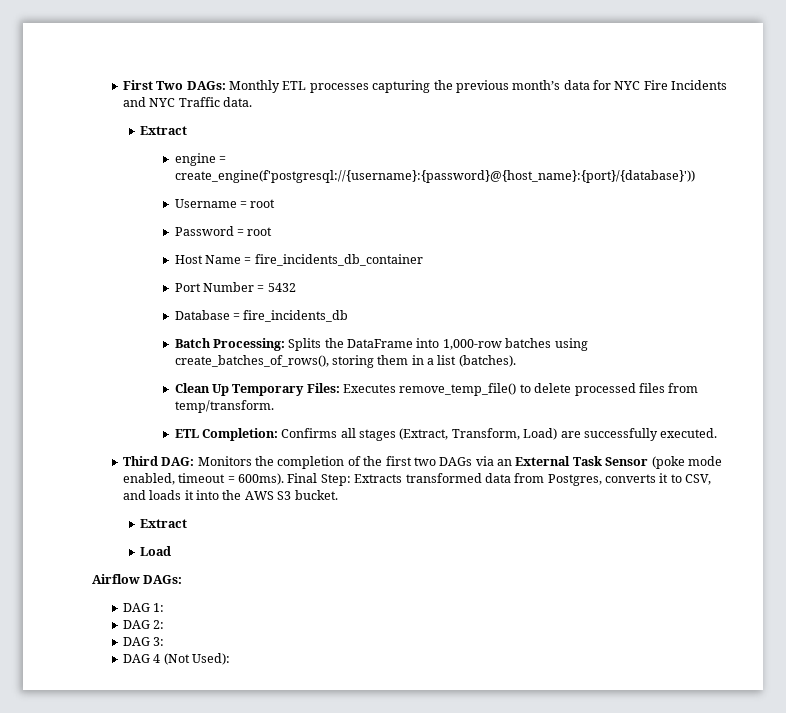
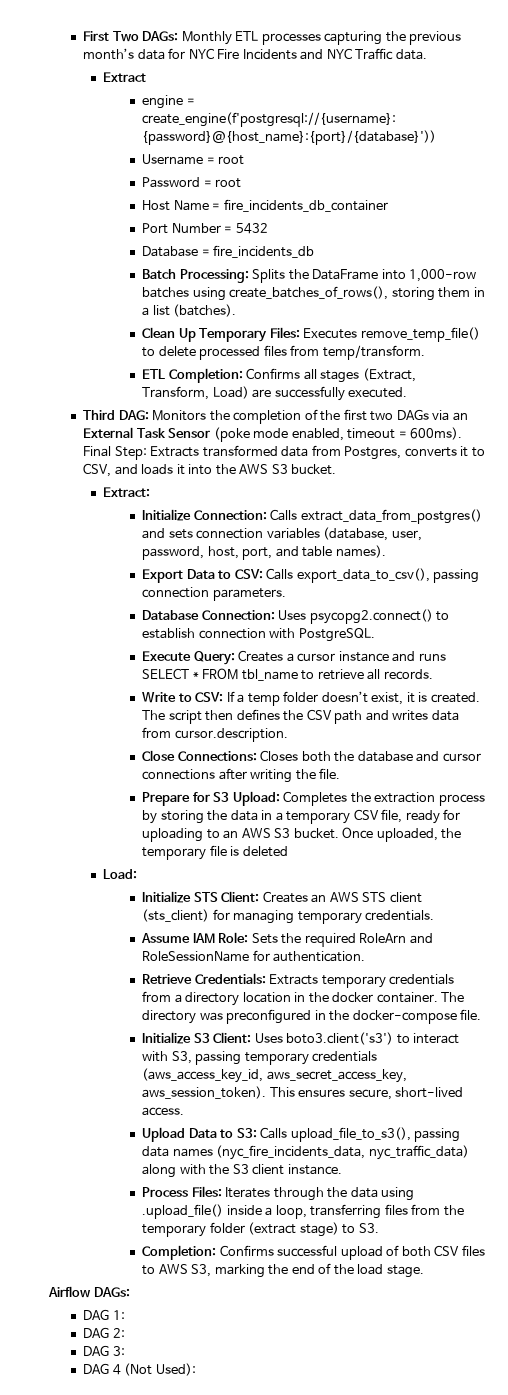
[140,519,188,528] [140,546,172,556] Extract // Load -> [102,487,150,497] [142,509,482,524] [142,527,422,541] [142,545,386,560] [142,568,480,583] [142,587,286,601] [142,609,450,624] [142,628,375,642] [142,650,446,665] [142,668,433,681] [142,691,480,706] [142,709,459,724] [142,727,288,742] [142,750,481,762] [142,768,341,783] [142,791,485,806] [142,809,461,824] [142,827,462,842] [142,845,288,860] [102,869,137,879] [142,891,422,903] [142,909,435,924] [141,932,433,947] [142,950,366,962] [142,973,455,988] [142,991,465,1006] [142,1009,482,1024] [142,1032,460,1045] [142,1051,378,1065] [142,1068,407,1083] [142,1086,464,1100] [142,1107,185,1116] [142,1127,461,1142] [142,1145,469,1160] [142,1164,342,1178] [142,1186,415,1201] [142,1204,464,1219] [142,1222,379,1237] [142,1245,485,1260] [142,1263,424,1278] Extract: // Initialize Connection: Calls extract_data_from_postgres() and sets connection variables (database, user, password, host, port, and table names). // Export Data to CSV: Calls export_data_to_csv(), passing connection parameters. // Database Connection: Uses psycopg2.connect() to establish connection with PostgreSQL. // Execute Query: Creates a cursor instance and runs SELECT * FROM tbl_name to retrieve all records. // Write to CSV: If a temp folder doesn’t exist, it is created. The script then defines the CSV path and writes data from cursor.description. // Close Connections: Closes both the database and cursor connections after writing the file. // Prepare for S3 Upload: Completes the extraction process by storing the data in a temporary CSV file, ready for uploading to an AWS S3 bucket. Once uploaded, the temporary file is deleted // Load: // Initialize STS Client: Creates an AWS STS client (sts_client) for managing temporary credentials. // Assume IAM Role: Sets the required RoleArn and RoleSessionName for authentication. // Retrieve Credentials: Extracts temporary credentials from a directory location in the docker container. The directory was preconfigured in the docker-compose file. // Initialize S3 Client: Uses boto3.client('s3') to interact with S3, passing temporary credentials (aws_access_key_id, aws_secret_access_key, aws_session_token). This ensures secure, short-lived access. // Upload Data to S3: Calls upload_file_to_s3(), passing data names (nyc_fire_incidents_data, nyc_traffic_data) along with the S3 client instance. // Process Files: Iterates through the data using .upload_file() inside a loop, transferring files from the temporary folder (extract stage) to S3. // Completion: Confirms successful upload of both CSV files to AWS S3, marking the end of the load stage.

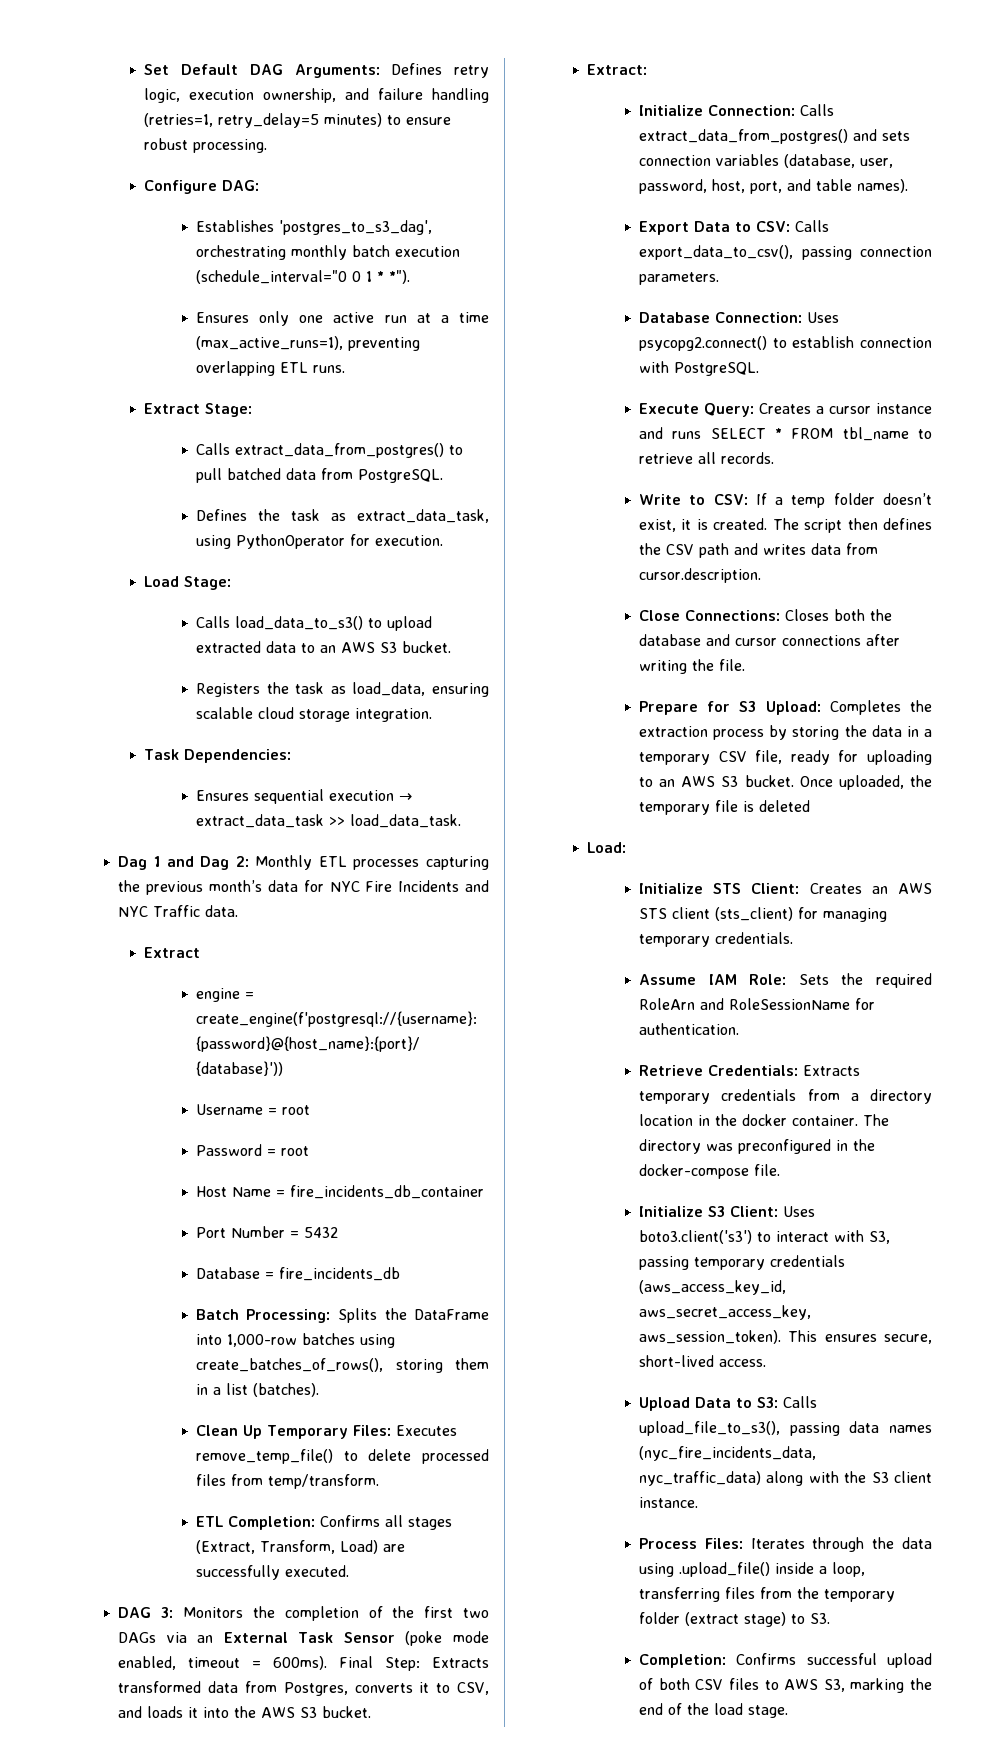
[82,31,179,42] First Two DAGs: -> [144,63,489,78] [144,88,489,103] [144,113,452,128] [144,138,268,153] [144,180,260,194] [195,220,432,235] [195,245,460,260] [195,270,410,284] [195,311,490,326] [195,336,420,351] [195,361,345,376] [144,403,253,417] [195,443,463,458] [195,468,443,483] [195,509,489,523] [195,534,443,549] [144,576,232,590] [195,616,432,631] [195,641,451,653] [195,682,489,697] [195,707,432,722] [144,749,292,763] [195,789,412,804] [195,814,461,828] [118,856,249,870] Set Default DAG Arguments: Defines retry logic, execution ownership, and failure handling (retries=1, retry_delay=5 minutes) to ensure robust processing. // Configure DAG: // Establishes 'postgres_to_s3_dag', orchestrating monthly batch execution (schedule_interval="0 0 1 * *"). // Ensures only one active run at a time (max_active_runs=1), preventing overlapping ETL runs. // Extract Stage: // Calls extract_data_from_postgres() to pull batched data from PostgreSQL. // Defines the task as extract_data_task, using PythonOperator for execution. // Load Stage: // Calls load_data_to_s3() to upload extracted data to an AWS S3 bucket. // Registers the task as load_data, ensuring scalable cloud storage integration. // Task Dependencies: // Ensures sequential execution → extract_data_task >> load_data_task. // Dag 1 and Dag 2:
[82,410,149,420] Third DAG: -> [118,1607,174,1618] DAG 3:
[48,1286,130,1298] [82,1309,125,1320] [82,1327,125,1338] [82,1345,125,1356] [82,1363,196,1376] // Airflow DAGs: // DAG 1: // DAG 2: // DAG 3: // DAG 4 (Not Used): -> (788, 1711) none

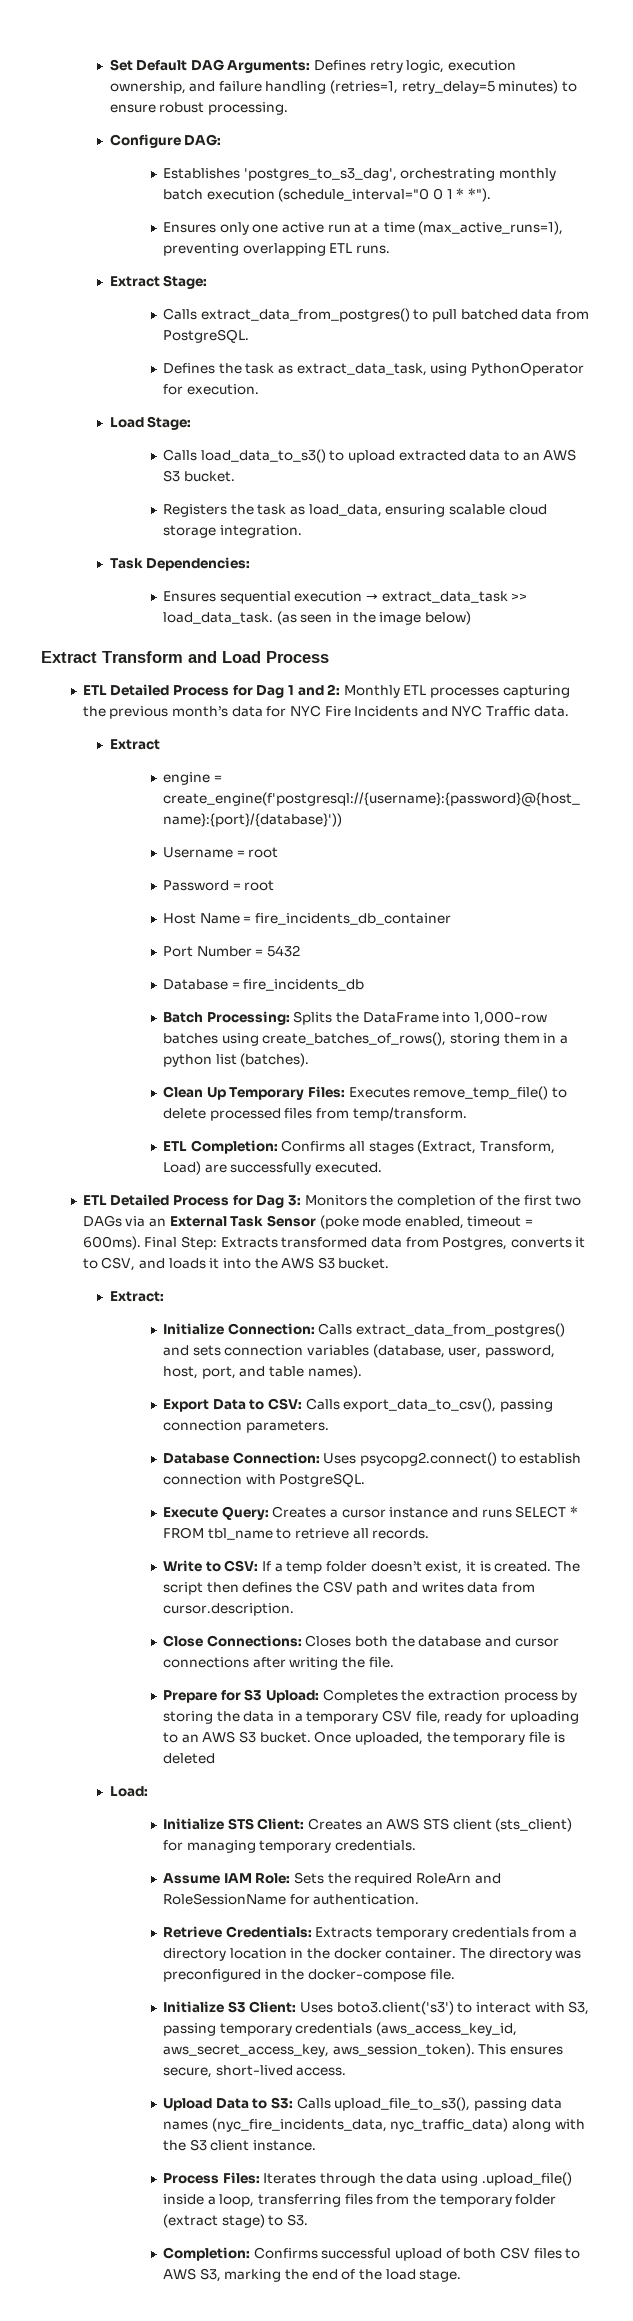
(461, 821) // -> [276,611,472,625] [41,651,329,663] [82,684,253,696] (as seen in the image below) // Extract Transform and Load Process // ETL Detailed Process for
[200,856,230,870] Dag -> (324, 690) none
(221, 1391) none -> [163,1054,213,1067] python
[118,1607,152,1618] DAG -> [82,1194,285,1208] ETL Detailed Process for Dag

